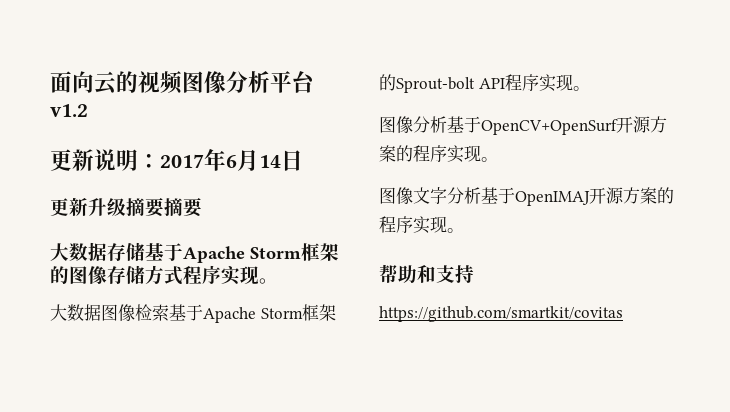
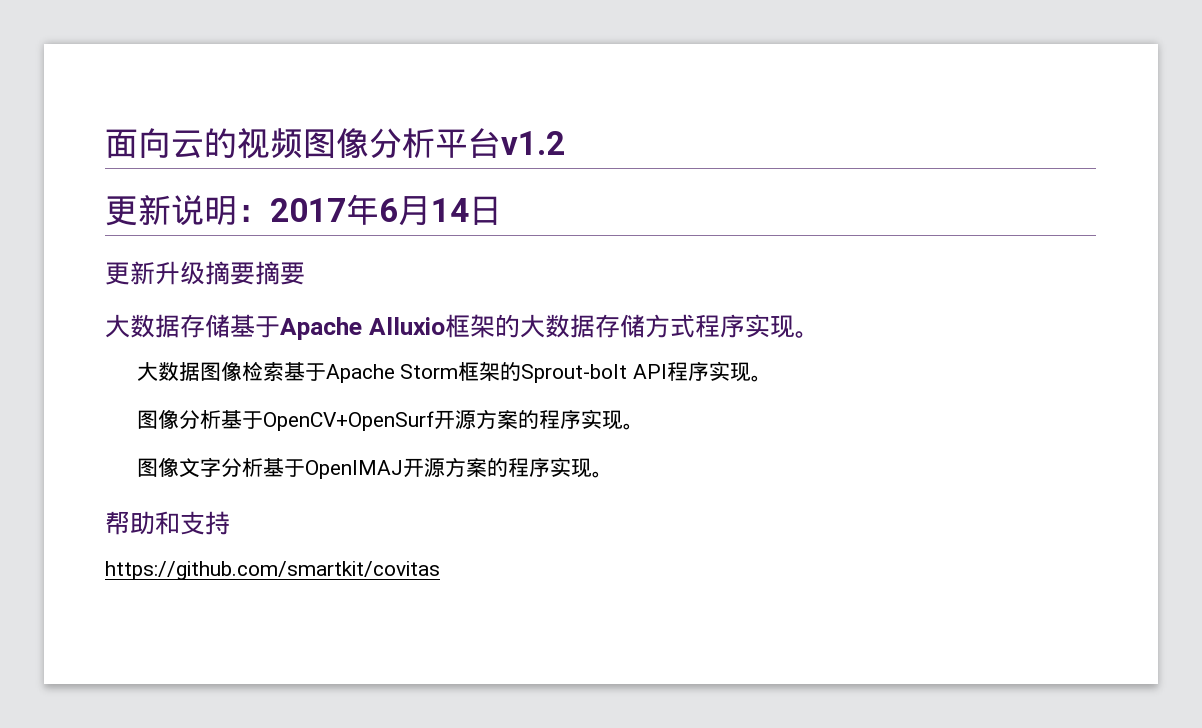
[250,243,339,261] [50,266,107,284] Storm框架的图像 -> [368,314,595,338] Alluxio框架的大数据

